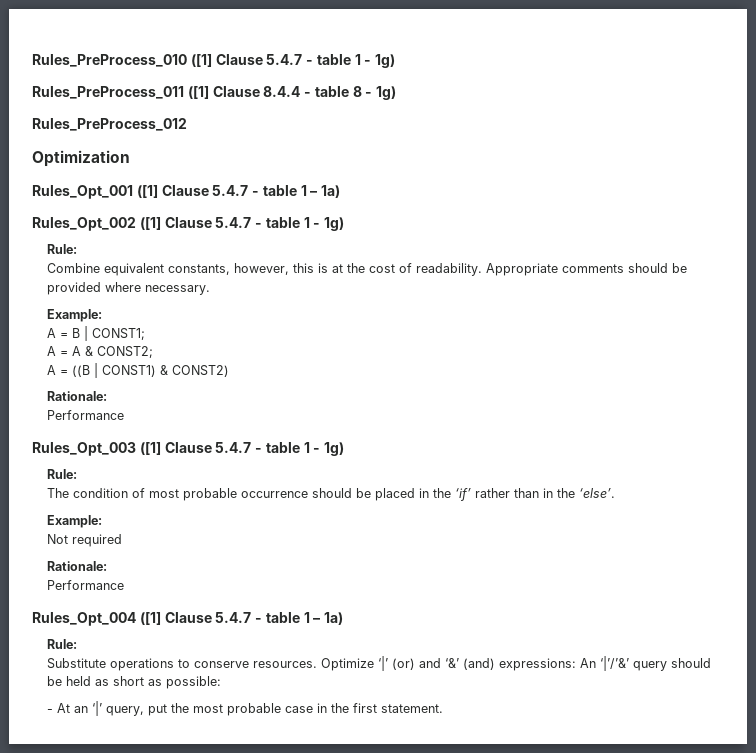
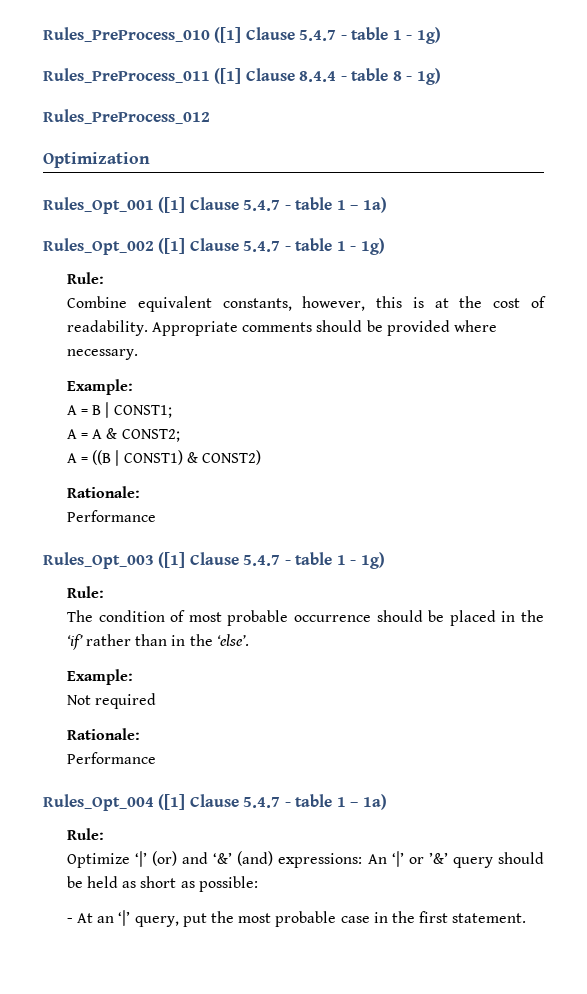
[47,658,318,671] Substitute operations to conserve resources. -> (104, 834) none
[600,656,630,671] ‘|’/’&’ -> [391,851,448,867] ‘|’ or ’&’

